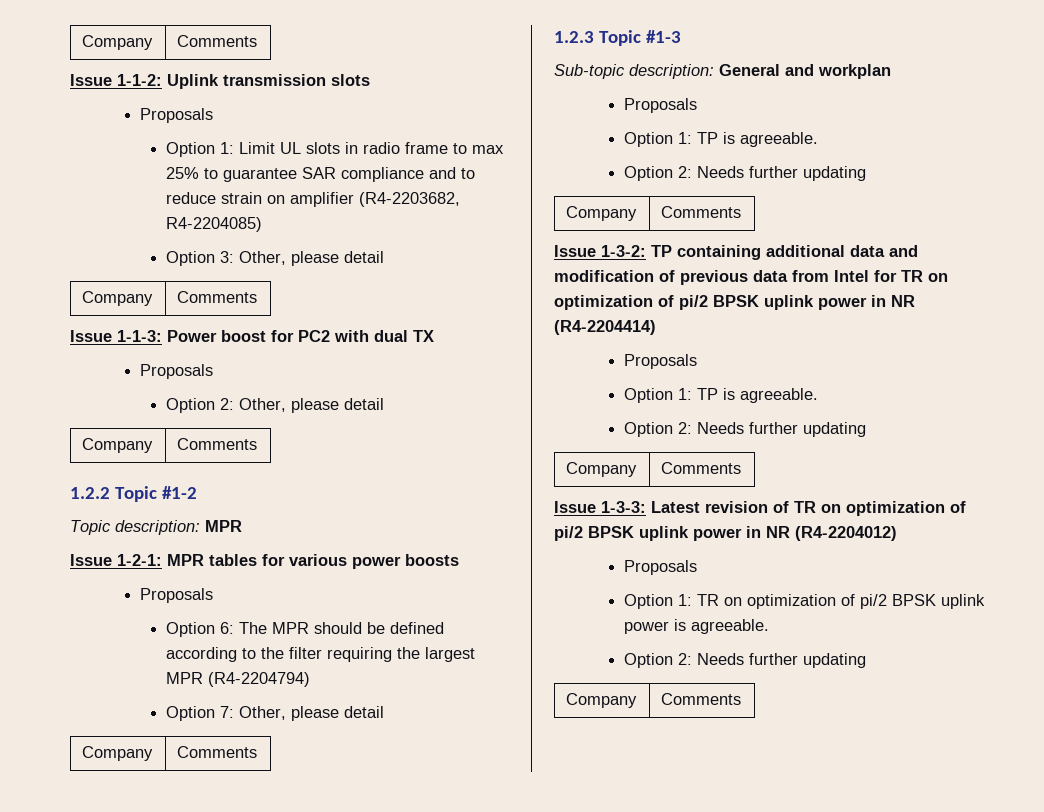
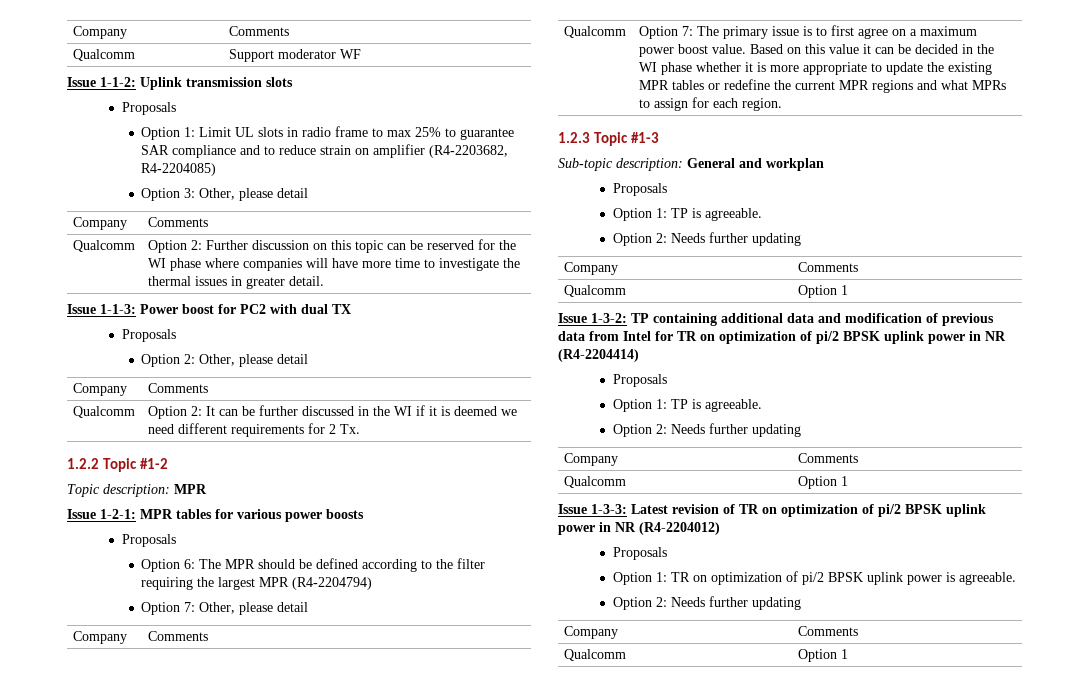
[82,35,154,50] [177,35,258,47] Company | Comments -> [73,26,128,39] [229,26,290,36] [73,49,136,61] [229,49,362,62] Company | Comments // Qualcomm | Support moderator WF
(258, 297) none -> [73,240,136,252] [148,239,517,253] [148,258,521,271] [148,276,325,289] // Qualcomm | Option 2: Further discussion on this topic can be reserved for the WI phase where companies will have more time to investigate the thermal issues in greater detail.
(258, 444) none -> [73,406,136,418] [148,405,518,419] [148,423,361,437] // Qualcomm | Option 2: It can be further discussed in the WI if it is deemed we need different requirements for 2 Tx.
(258, 752) none -> [564,26,627,38] [639,25,978,39] [639,44,995,57] [639,62,993,75] [639,79,1007,93] [639,97,783,111] // Qualcomm | Option 7: The primary issue is to first agree on a maximum power boost value. Based on this value it can be decided in the WI phase whether it is more appropriate to update the existing MPR tables or redefine the current MPR regions and what MPRs to assign for each region.
(742, 212) none -> [564,285,627,297] [798,285,849,298] // Qualcomm | Option 1
(742, 468) none -> [564,476,627,488] [798,476,849,489] // Qualcomm | Option 1
(742, 699) none -> [564,649,627,661] [798,649,849,662] // Qualcomm | Option 1

